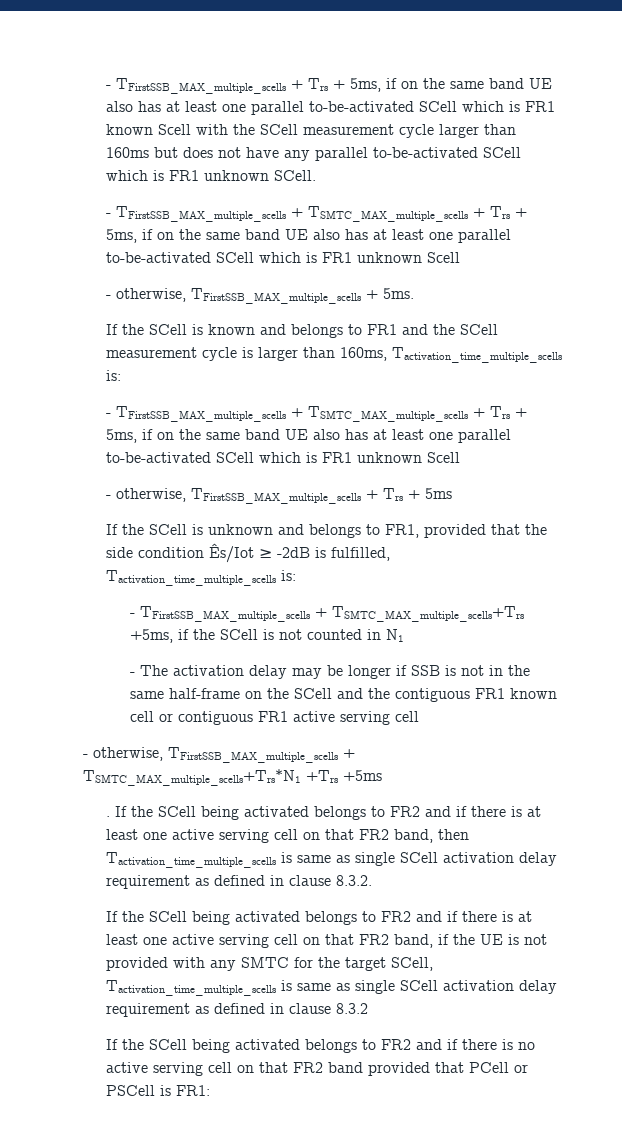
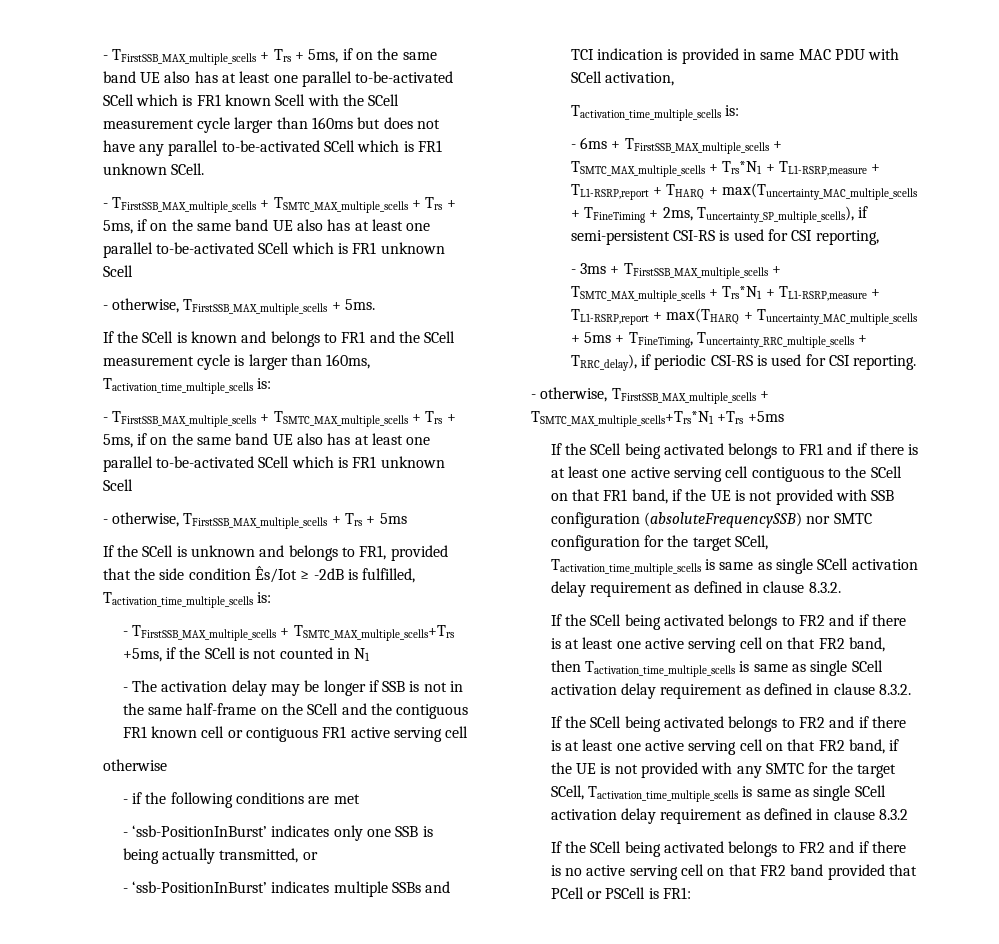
(419, 716) none -> [102,759,167,771] [122,792,360,808] [122,825,433,841] [122,848,318,864] [122,881,451,897] [570,48,900,64] [570,71,674,86] [570,105,739,121] [570,137,782,154] [570,161,881,177] [570,183,917,200] [570,206,869,223] [570,229,879,245] [570,263,781,279] [570,286,881,302] [570,308,917,325] [570,332,868,348] [570,354,917,371] // otherwise // - if the following conditions are met // - ‘ssb-PositionInBurst’ indicates only one SSB is being actually transmitted, or // - ‘ssb-PositionInBurst’ indicates multiple SSBs and TCI indication is provided in same MAC PDU with SCell activation, // Tactivation_time_multiple_scells is: // - 6ms + TFirstSSB_MAX_multiple_scells + TSMTC_MAX_multiple_scells + Trs*N1 + TL1-RSRP,measure + TL1-RSRP,report + THARQ + max(Tuncertainty_MAC_multiple_scells + TFineTiming + 2ms, Tuncertainty_SP_multiple_scells), if semi-persistent CSI-RS is used for CSI reporting, // - 3ms + TFirstSSB_MAX_multiple_scells + TSMTC_MAX_multiple_scells + Trs*N1 + TL1-RSRP,measure + TL1-RSRP,report + max(THARQ + Tuncertainty_MAC_multiple_scells + 5ms + TFineTiming, Tuncertainty_RRC_multiple_scells + TRRC_delay), if periodic CSI-RS is used for CSI reporting.
[106,816,111,817] . -> [550,443,919,459] [550,466,902,482] [550,489,895,505] [550,512,872,528] [550,535,769,551] [550,558,918,575] [550,581,841,597] If the SCell being activated belongs to FR1 and if there is at least one active serving cell contiguous to the SCell on that FR1 band, if the UE is not provided with SSB configuration (absoluteFrequencySSB) nor SMTC configuration for the target SCell, Tactivation_time_multiple_scells is same as single SCell activation delay requirement as defined in clause 8.3.2. //

